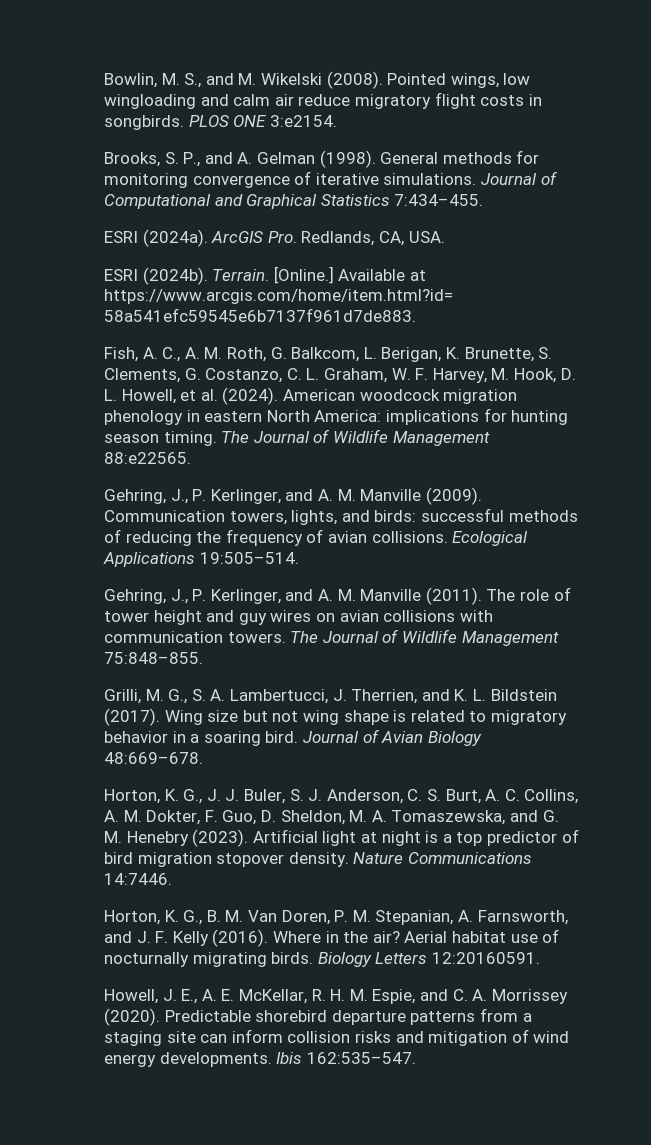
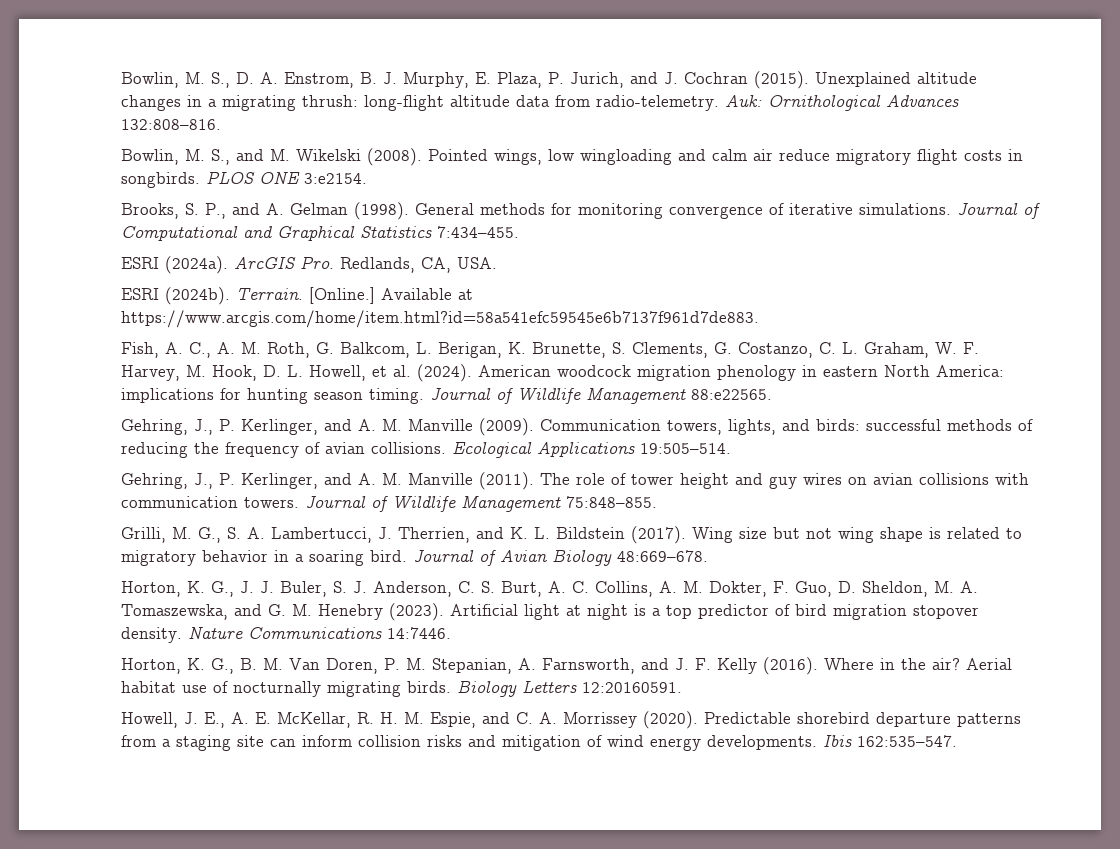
[104,73,202,88] Bowlin, M. S., -> [120,71,977,89] [120,95,959,111] [120,119,221,130] [120,149,230,165] Bowlin, M. S., D. A. Enstrom, B. J. Murphy, E. Plaza, P. Jurich, and J. Cochran (2015). Unexplained altitude changes in a migrating thrush: long-flight altitude data from radio-telemetry. Auk: Ornithological Advances 132:808–816. // Bowlin, M. S.,
[221,431,250,443] The -> (424, 396) none
[290,631,319,643] The -> (299, 502) none

